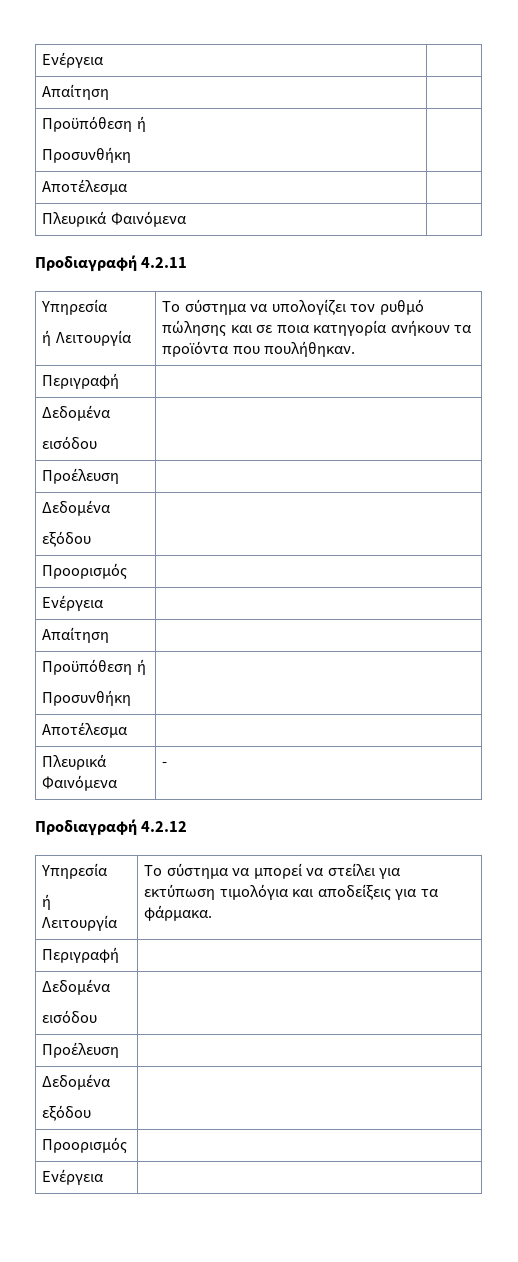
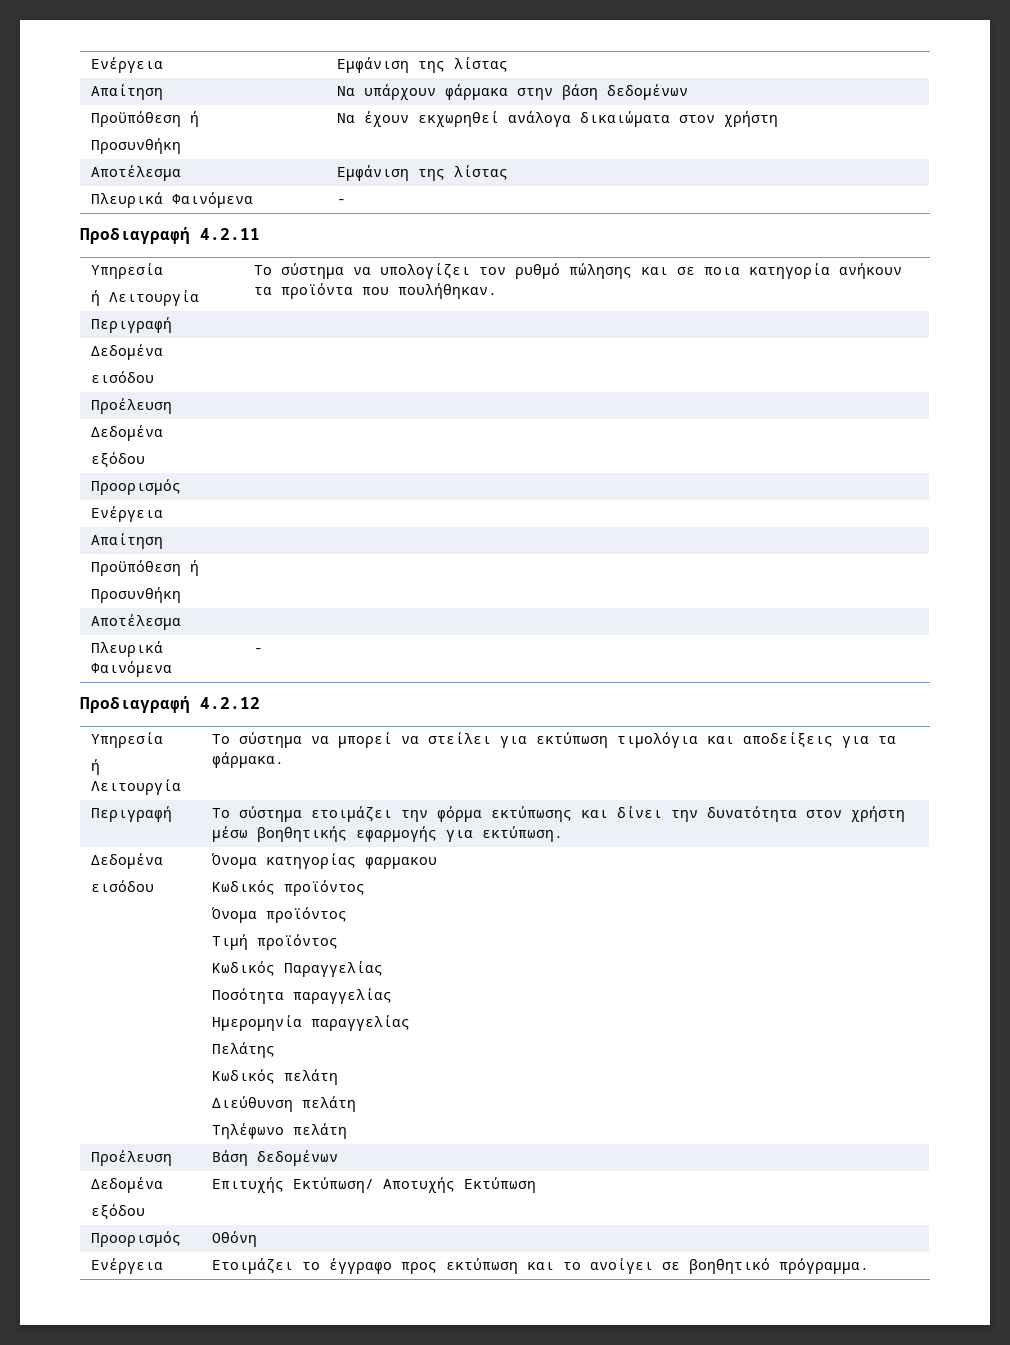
[42,52,104,69] [42,84,110,100] [42,116,146,132] [42,147,132,163] [42,179,128,195] [42,211,186,227] Ενέργεια | // Απαίτηση | // Προϋπόθεση ή // Προσυνθήκη | // Αποτέλεσμα | // Πλευρικά Φαινόμενα | -> [90,57,163,73] [336,57,508,73] [90,84,163,100] [336,84,688,100] [90,111,199,127] [90,138,181,154] [336,111,778,127] [90,165,181,181] [336,165,508,181] [90,192,253,208] [336,199,346,204] Ενέργεια | Εμφάνιση της λίστας // Απαίτηση | Να υπάρχουν φάρμακα στην βάση δεδομένων // Προϋπόθεση ή // Προσυνθήκη | Να έχουν εκχωρηθεί ανάλογα δικαιώματα στον χρήστη // Αποτέλεσμα | Εμφάνιση της λίστας // Πλευρικά Φαινόμενα | -
[42,979,111,995] [42,1010,98,1023] [42,1042,120,1058] [42,1074,111,1090] [42,1105,92,1121] [42,1137,128,1154] [42,1169,104,1186] // Δεδομένα // εισόδου | // Προέλευση | // Δεδομένα // εξόδου | // Προορισμός | // Ενέργεια | -> [211,806,905,822] [211,826,563,842] [90,853,163,869] [90,880,154,892] [211,853,437,869] [211,880,365,896] [211,907,347,923] [211,934,338,950] [211,961,383,977] [211,988,392,1004] [211,1015,410,1031] [211,1042,275,1058] [211,1069,338,1085] [211,1096,356,1112] [211,1123,347,1139] [90,1150,172,1166] [211,1150,338,1166] [90,1177,163,1193] [90,1204,145,1220] [211,1177,536,1193] [90,1231,181,1247] [211,1231,257,1247] [90,1258,163,1274] [211,1258,869,1274] Το σύστημα ετοιμάζει την φόρμα εκτύπωσης και δίνει την δυνατότητα στον χρήστη μέσω βοηθητικής εφαρμογής για εκτύπωση. // Δεδομένα // εισόδου | Όνομα κατηγορίας φαρμακου // Κωδικός προϊόντος // Όνομα προϊόντος // Τιμή προϊόντος // Κωδικός Παραγγελίας // Ποσότητα παραγγελίας // Ημερομηνία παραγγελίας // Πελάτης // Κωδικός πελάτη // Διεύθυνση πελάτη // Τηλέφωνο πελάτη // Προέλευση | Βάση δεδομένων // Δεδομένα // εξόδου | Επιτυχής Εκτύπωση/ Αποτυχής Εκτύπωση // Προορισμός | Οθόνη // Ενέργεια | Ετοιμάζει το έγγραφο προς εκτύπωση και το ανοίγει σε βοηθητικό πρόγραμμα.

